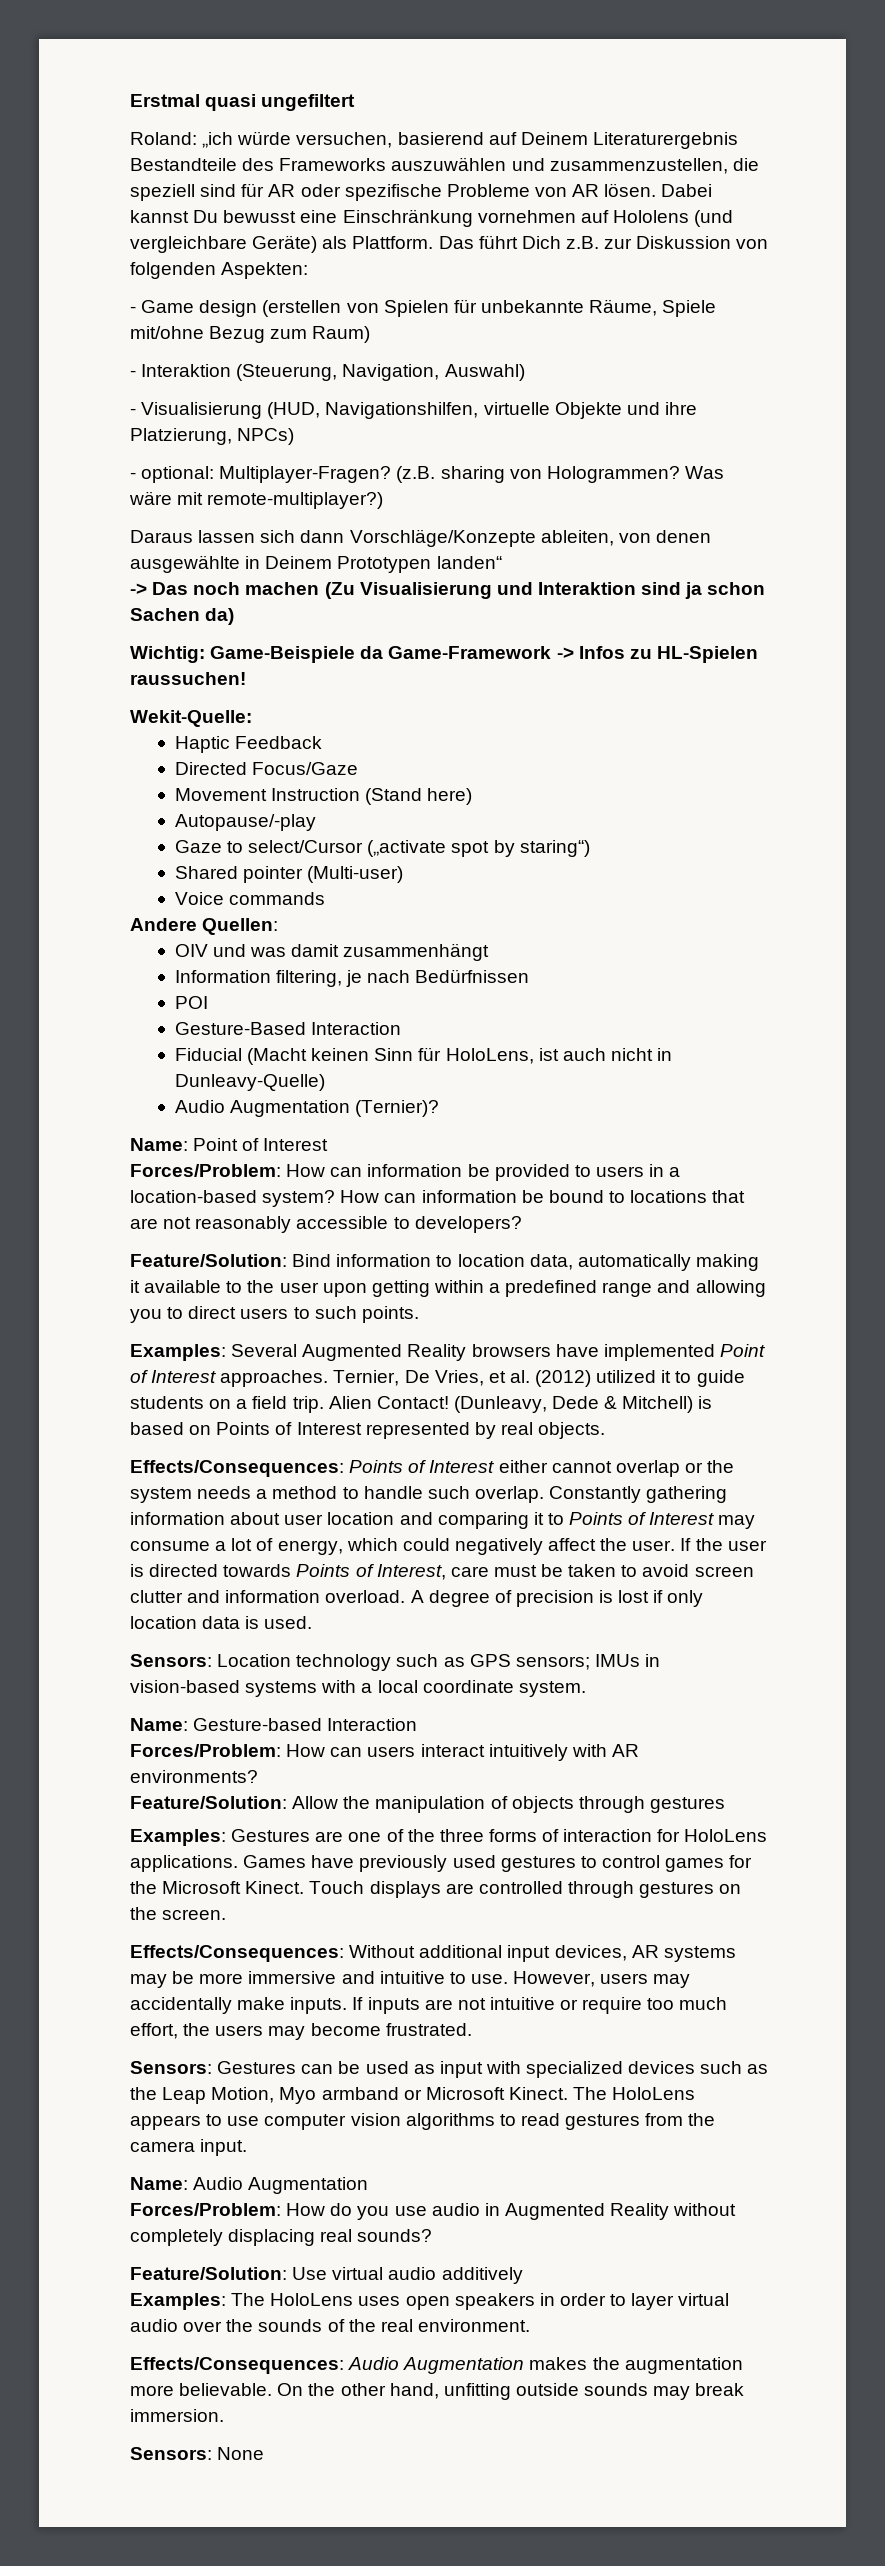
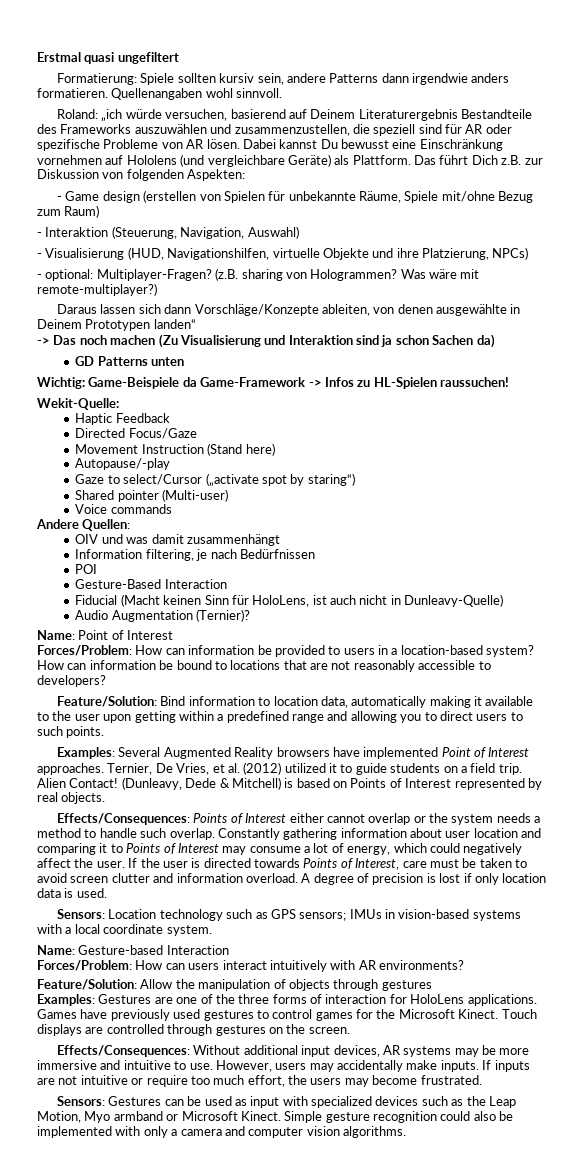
(356, 102) none -> [57,73,510,85] [37,88,283,100] // Formatierung: Spiele sollten kursiv sein, andere Patterns dann irgendwie anders formatieren. Quellenangaben wohl sinnvoll.
(235, 616) none -> [75,356,185,366] // GD Patterns unten
[573,2087,696,2100] [130,2113,716,2130] [130,2139,248,2156] [130,2177,369,2194] [130,2203,737,2220] [130,2229,433,2246] [130,2267,523,2284] [130,2293,730,2310] [130,2319,530,2332] [130,2357,743,2374] [130,2383,745,2400] [130,2409,224,2422] [130,2447,265,2460] The HoloLens appears to use computer vision algorithms to read gestures from the camera input. // Name: Audio Augmentation // Forces/Problem: How do you use audio in Augmented Reality without completely displacing real sounds? // Feature/Solution: Use virtual audio additively // Examples: The HoloLens uses open speakers in order to layer virtual audio over the sounds of the real environment. // Effects/Consequences: Audio Augmentation makes the augmentation more believable. On the other hand, unfitting outside sounds may break immersion. // Sensors: None -> [284,1111,514,1123] [37,1126,406,1138] Simple gesture recognition could also be implemented with only a camera and computer vision algorithms.

